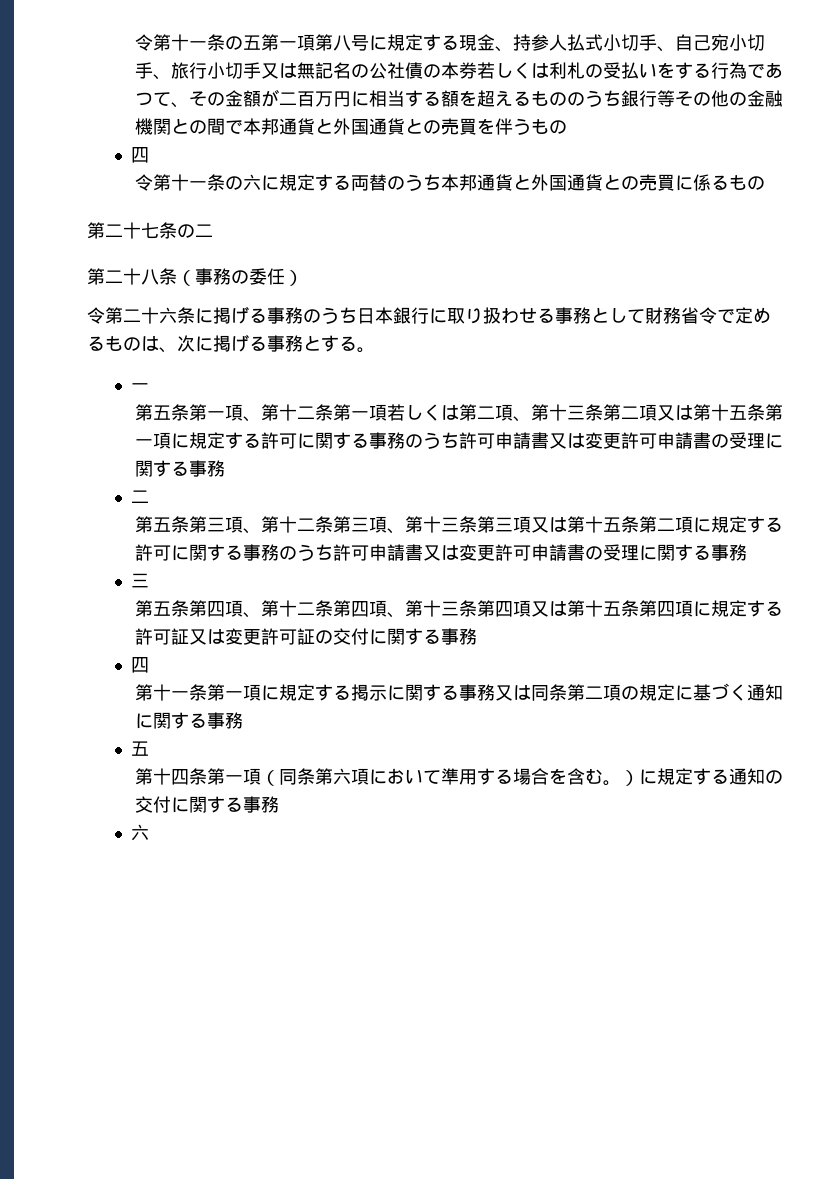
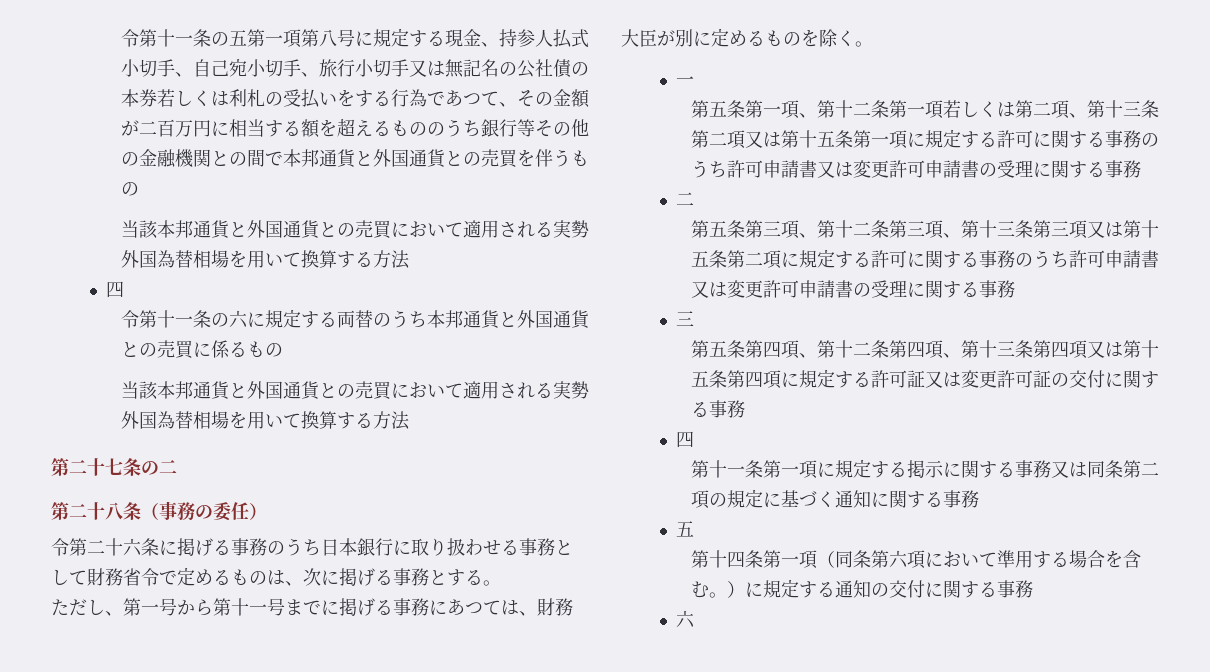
(568, 127) none -> [120,220,589,239] [120,250,410,269] // 当該本邦通貨と外国通貨との売買において適用される実勢外国為替相場を用いて換算する方法
(766, 183) none -> [120,381,589,400] [120,411,410,430] // 当該本邦通貨と外国通貨との売買において適用される実勢外国為替相場を用いて換算する方法
(375, 350) none -> [51,598,573,616] [621,28,873,47] // ただし、第一号から第十一号までに掲げる事務にあつては、財務大臣が別に定めるものを除く。

